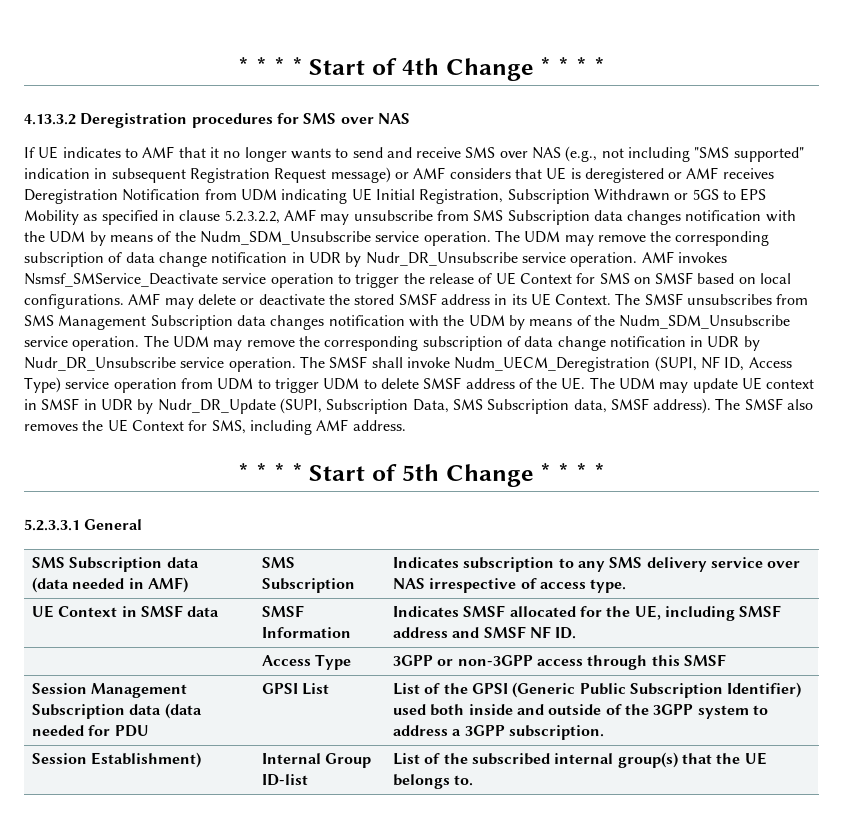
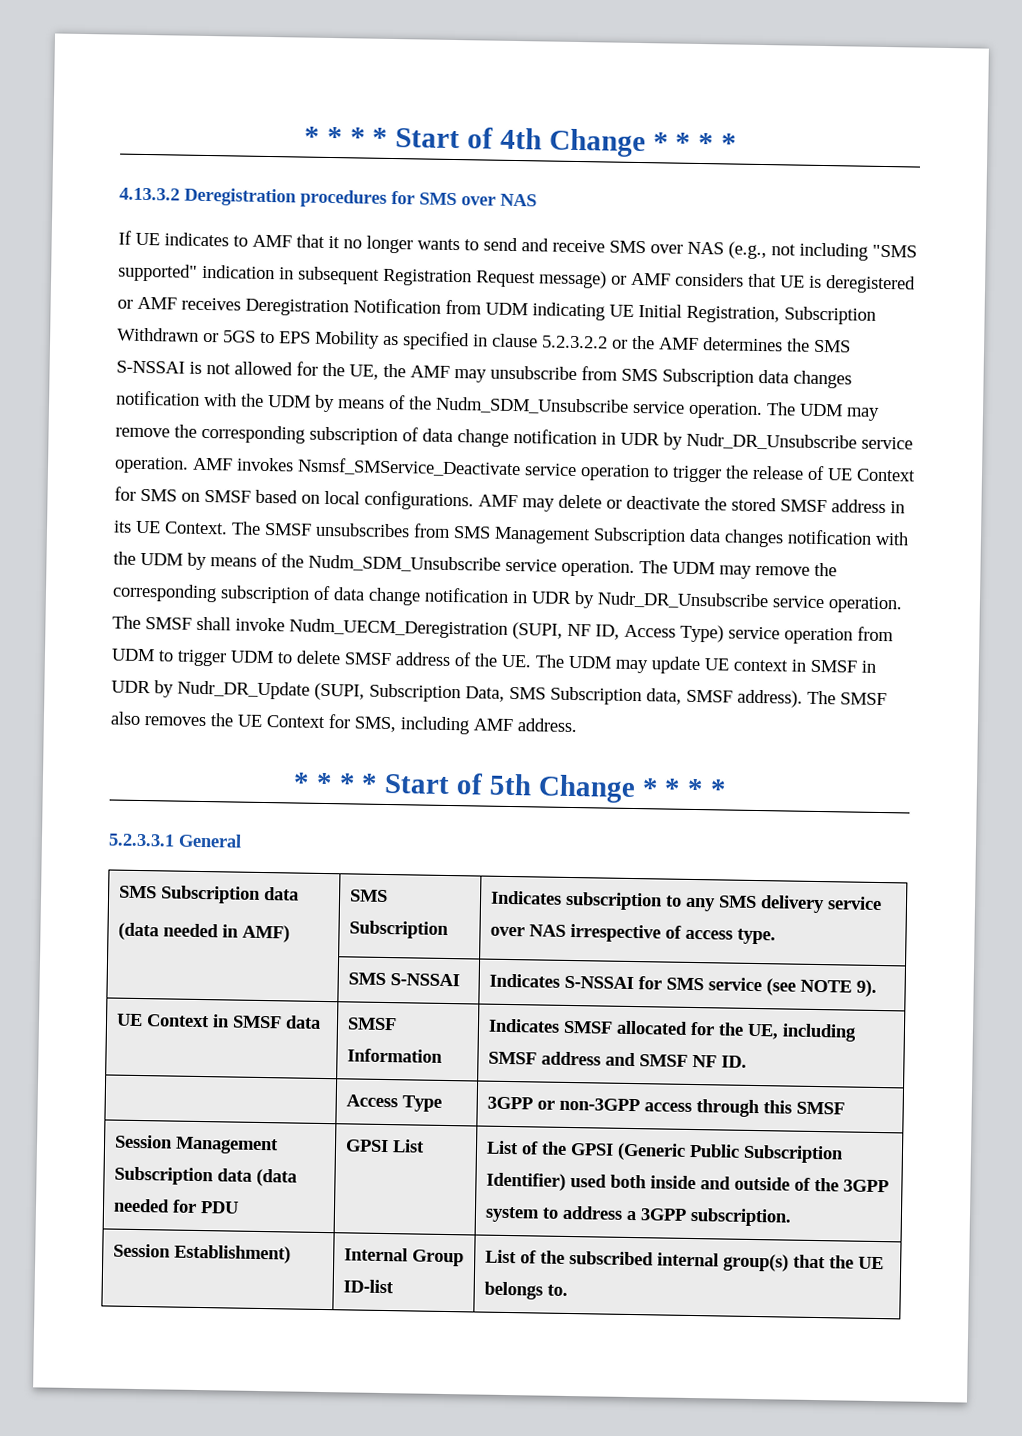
[224,210,280,224] 5.2.3.2.2, -> [542,335,851,353] [116,360,406,380] 5.2.3.2.2 or the AMF determines the SMS S-NSSAI is not allowed for the UE, the
(627, 586) none -> [348,972,461,987] [489,973,878,997] // | SMS S-NSSAI | Indicates S-NSSAI for SMS service (see NOTE 9).

